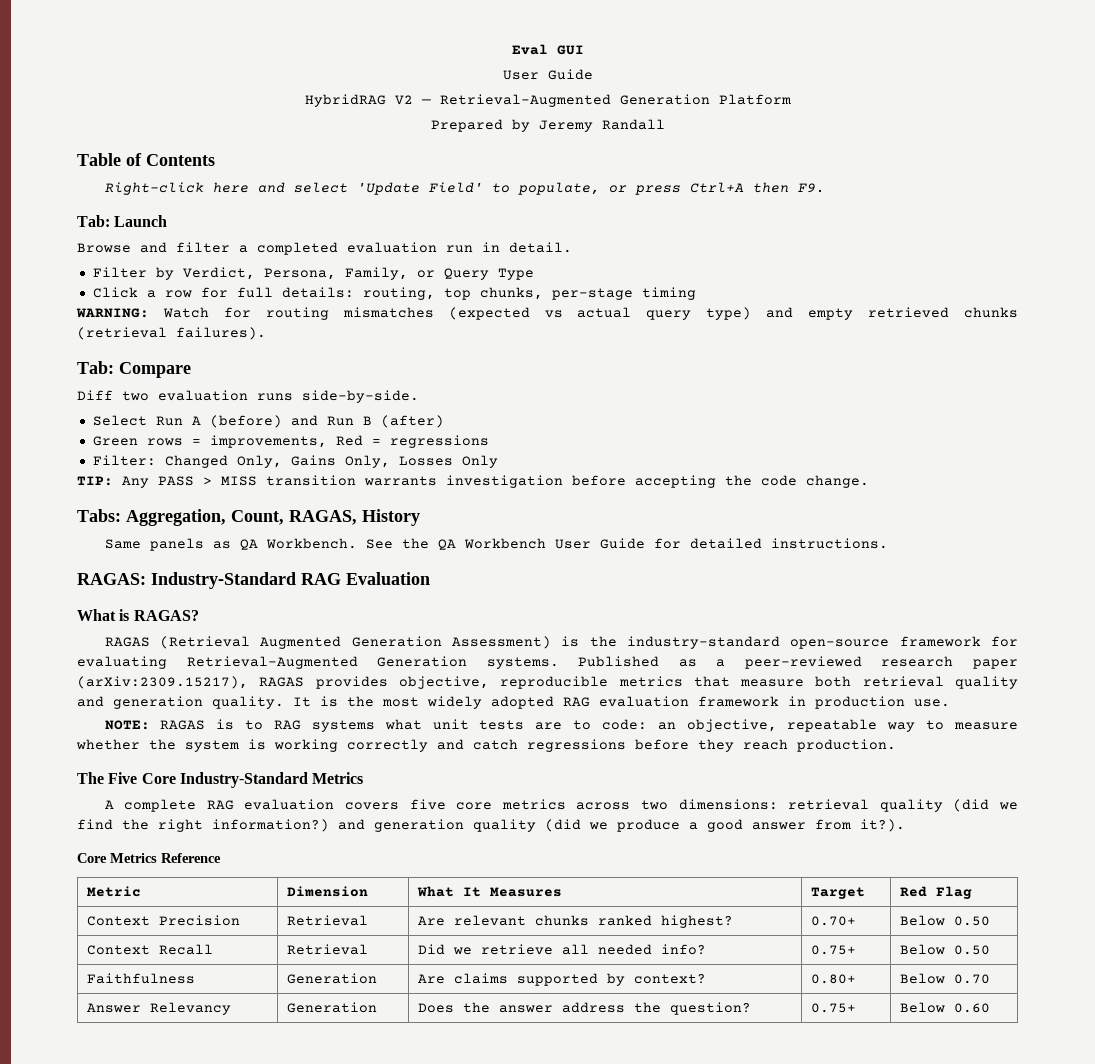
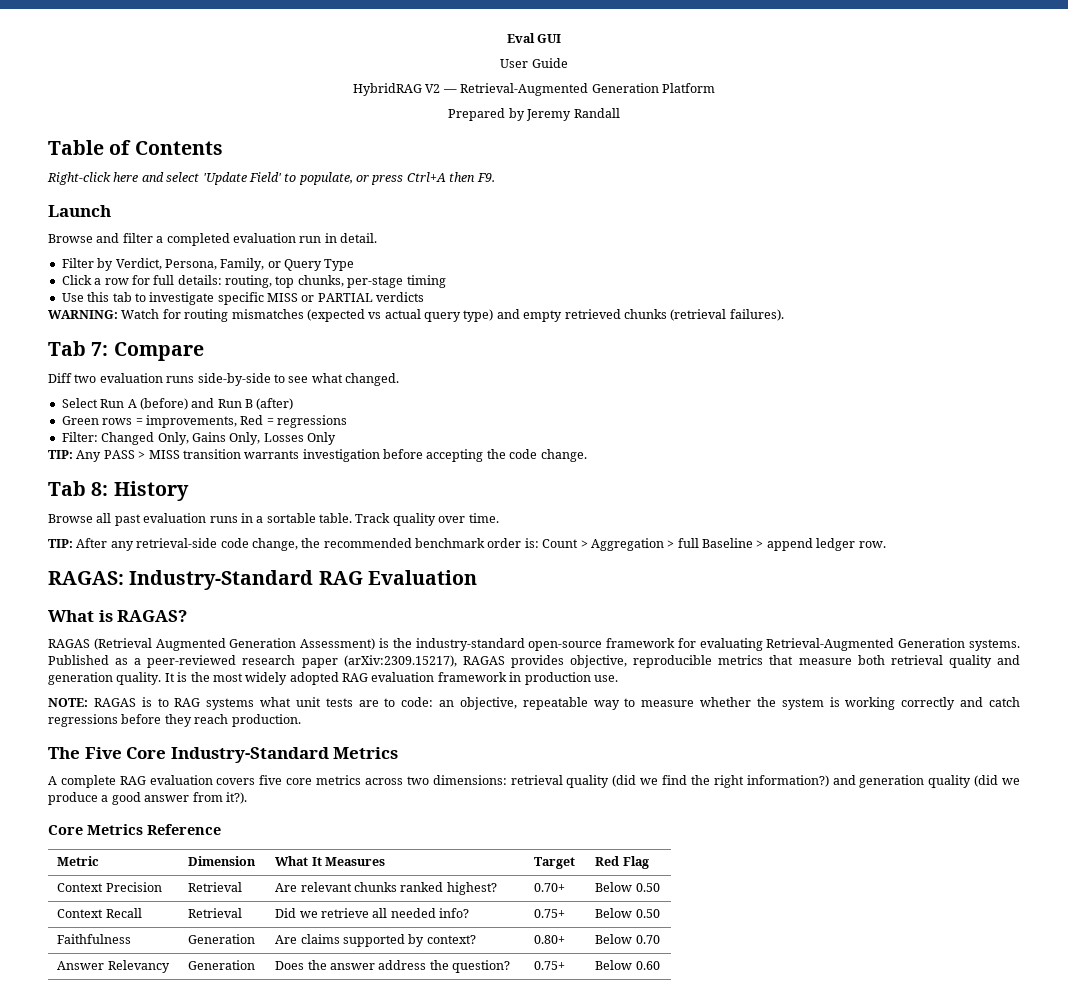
[77,215,110,227] Tab: -> (495, 177) none
(696, 293) none -> [61,292,425,305] // Use this tab to investigate specific MISS or PARTIAL verdicts
[77,361,114,374] Tab: -> [48,341,109,356] Tab 7:
[302,390,419,403] side-by-side. -> [197,373,399,386] side-by-side to see what changed.
[77,509,420,526] [104,538,888,551] Tabs: Aggregation, Count, RAGAS, History // Same panels as QA Workbench. See the QA Workbench User Guide for detailed instructions. -> [48,481,189,501] [48,513,499,526] [48,538,886,551] Tab 8: History // Browse all past evaluation runs in a sortable table. Track quality over time. // TIP: After any retrieval-side code change, the recommended benchmark order is: Count > Aggregation > full Baseline > append ledger row.

